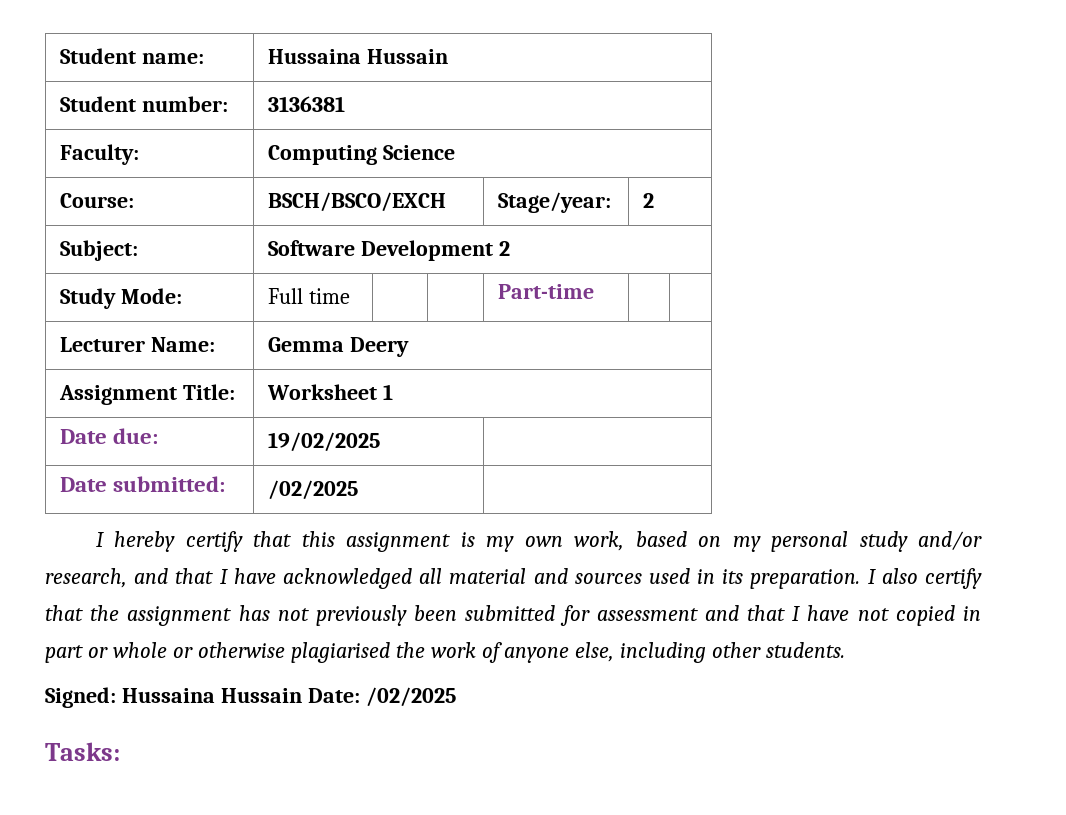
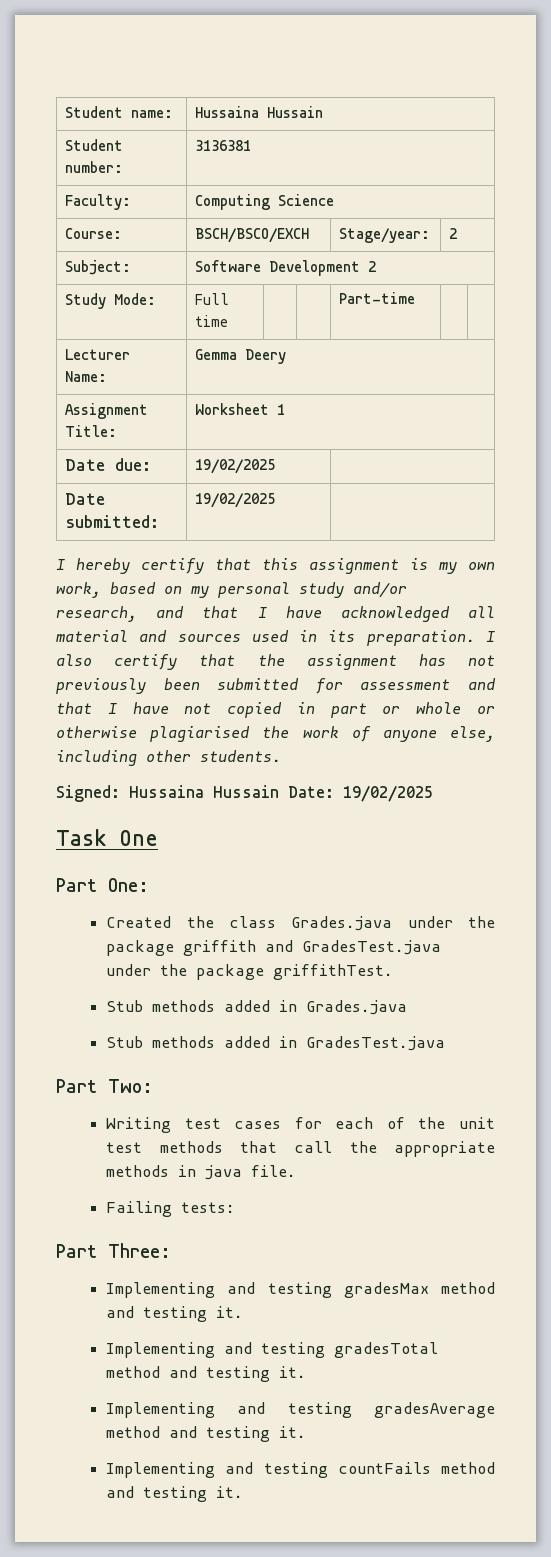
[268,480,359,500] /02/2025 -> [195,493,276,508] 19/02/2025
[365,687,456,707] [45,742,120,761] /02/2025 // Tasks: -> [343,785,433,802] [56,829,158,846] [56,878,149,892] [106,916,496,931] [106,940,442,956] [106,964,394,980] [106,1000,408,1015] [106,1036,446,1051] [56,1079,153,1093] [106,1117,495,1133] [106,1141,496,1157] [106,1165,297,1180] [106,1201,236,1217] [56,1243,171,1258] [106,1282,496,1298] [106,1306,244,1322] [106,1342,439,1358] [106,1366,307,1382] [106,1402,495,1418] [106,1426,307,1442] [106,1462,496,1478] [106,1486,244,1502] 19/02/2025 // Task One // Part One: // Created the class Grades.java under the package griffith and GradesTest.java under the package griffithTest. // Stub methods added in Grades.java // Stub methods added in GradesTest.java // Part Two: // Writing test cases for each of the unit test methods that call the appropriate methods in java file. // Failing tests: // Part Three: // Implementing and testing gradesMax method and testing it. // Implementing and testing gradesTotal method and testing it. // Implementing and testing gradesAverage method and testing it. // Implementing and testing countFails method and testing it.

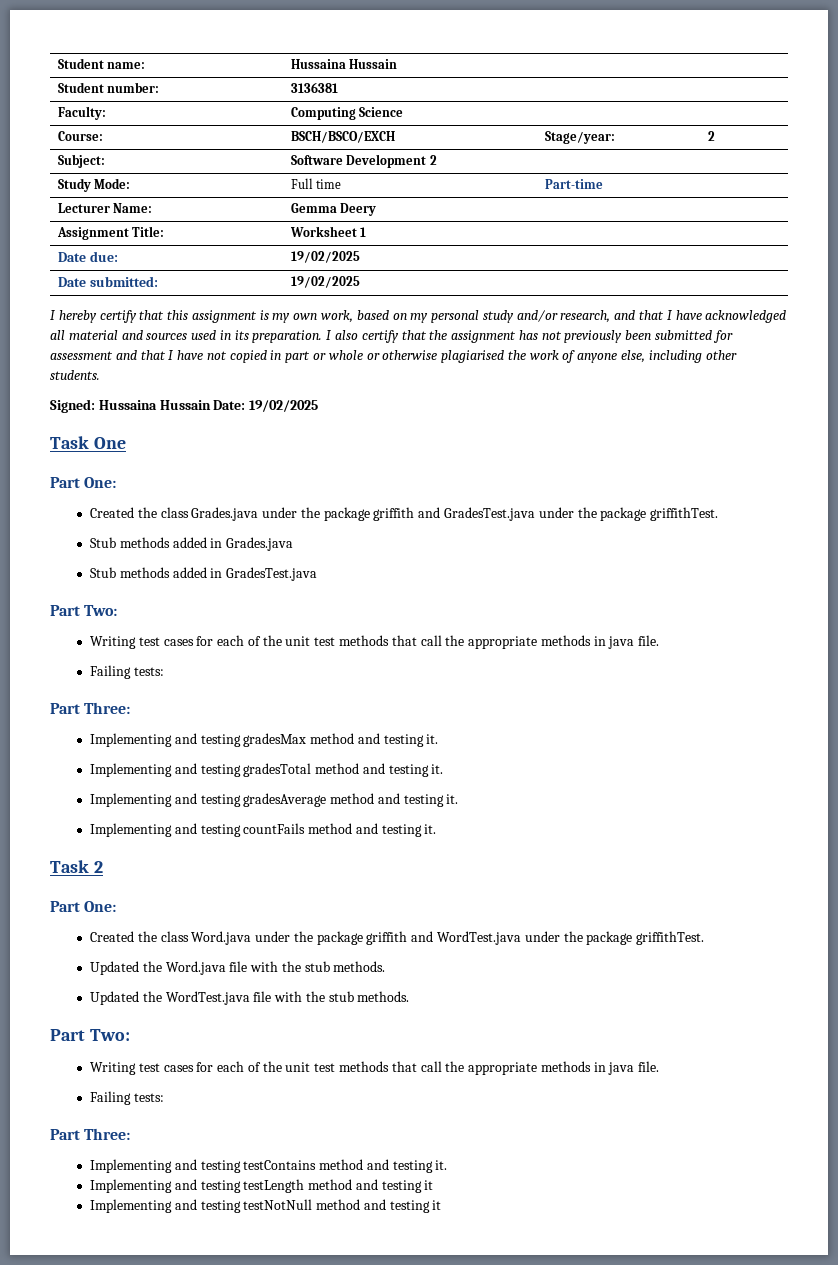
(244, 1492) none -> [50,860,103,873] [50,901,117,912] [89,931,705,945] [89,961,386,975] [89,991,410,1005] [50,1029,130,1041] [89,1061,660,1075] [89,1091,164,1105] [50,1128,131,1140] [89,1159,448,1173] [89,1179,434,1193] [89,1199,442,1213] // Task 2 // Part One: // Created the class Word.java under the package griffith and WordTest.java under the package griffithTest. // Updated the Word.java file with the stub methods. // Updated the WordTest.java file with the stub methods. // Part Two: // Writing test cases for each of the unit test methods that call the appropriate methods in java file. // Failing tests: // Part Three: // Implementing and testing testContains method and testing it. // Implementing and testing testLength method and testing it // Implementing and testing testNotNull method and testing it

